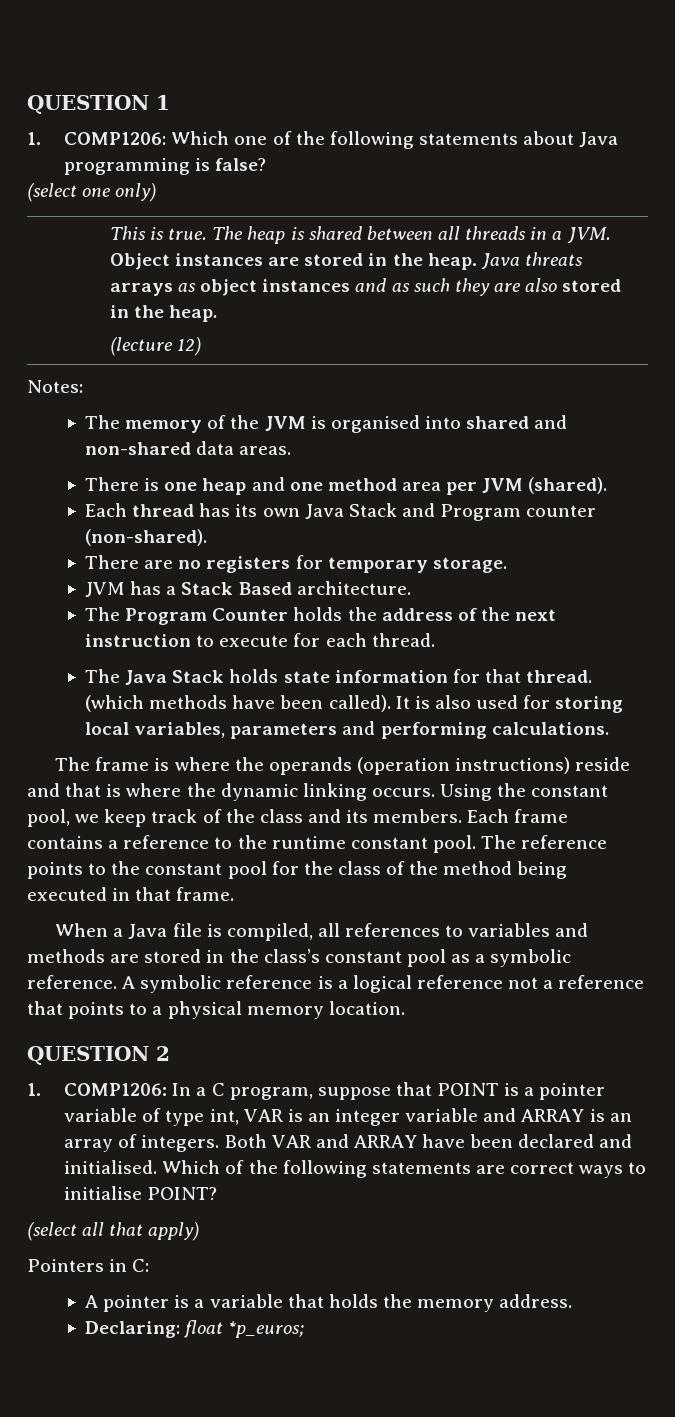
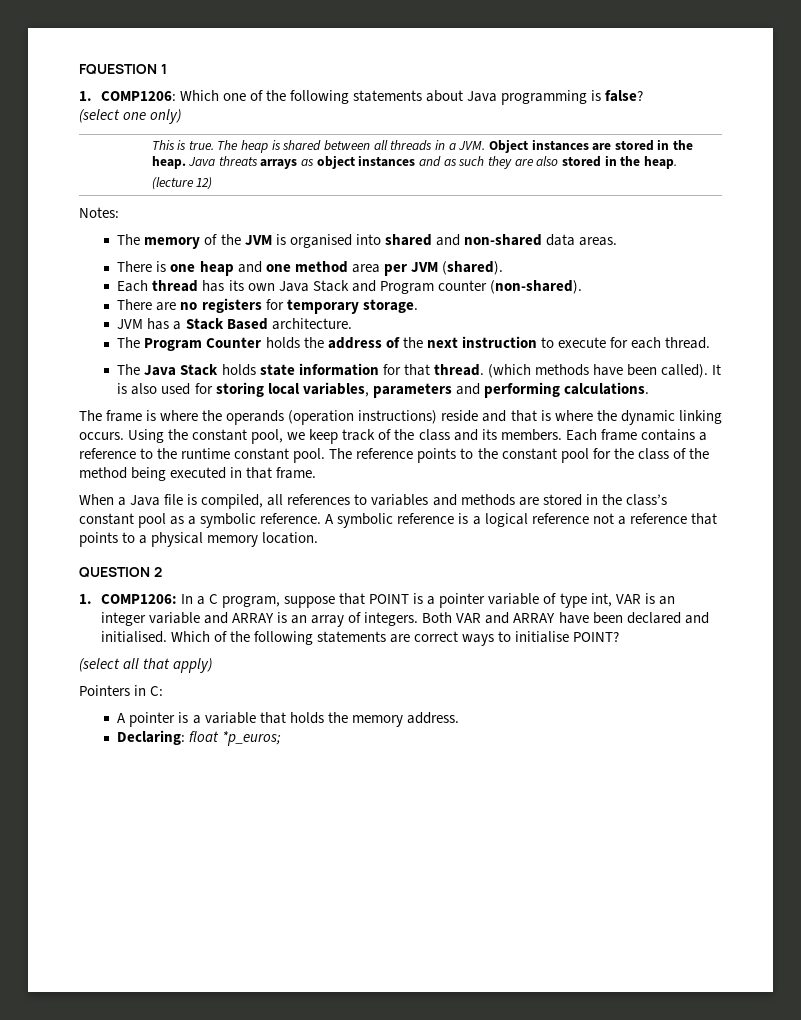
[27,95,149,114] QUESTION -> [79,64,157,75] FQUESTION

